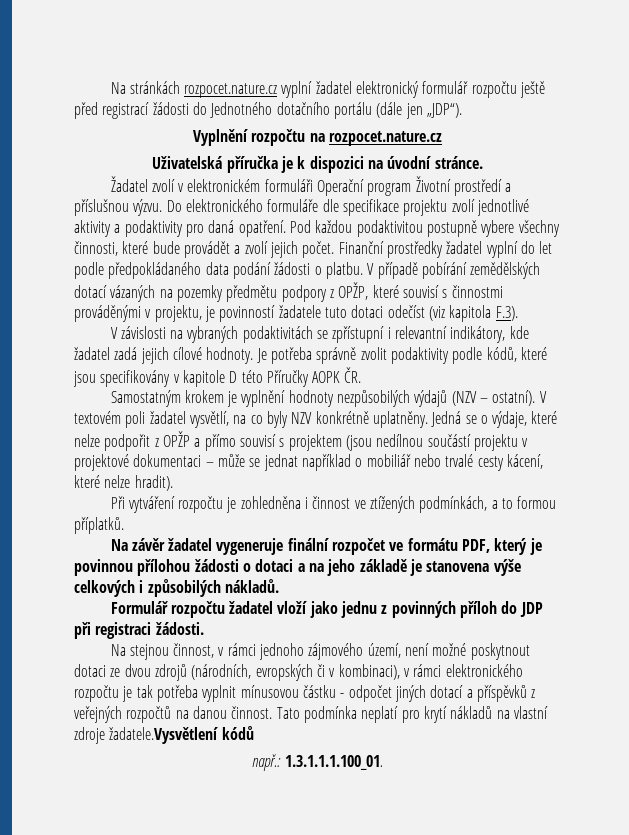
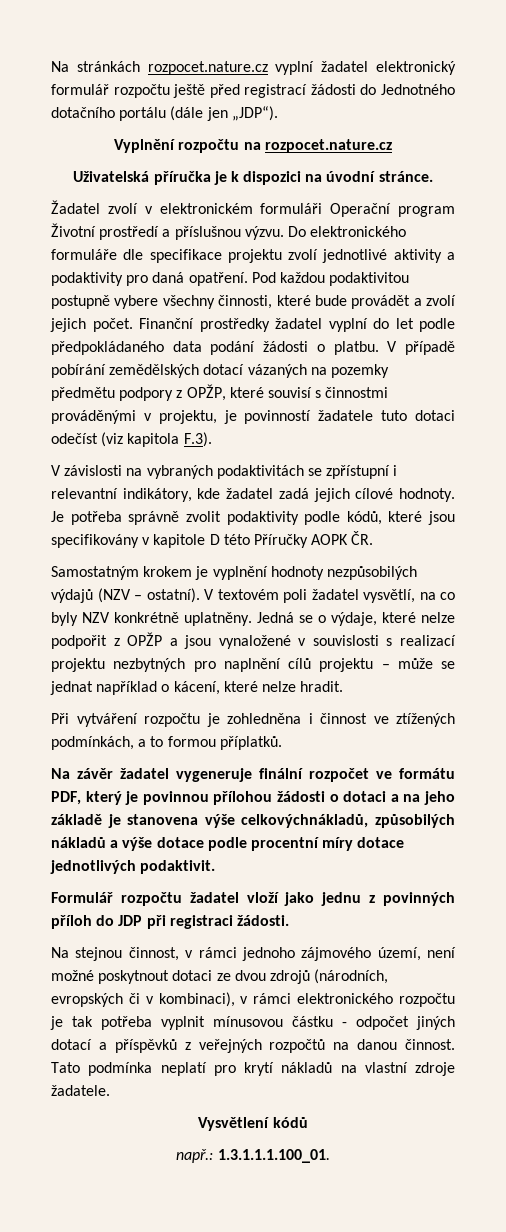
[204,434,529,451] [74,454,202,471] přímo souvisí s projektem (jsou nedílnou součástí projektu v projektové dokumentaci -> [184,635,456,649] [51,658,374,672] jsou vynaložené v souvislosti s realizací projektu nezbytných pro naplnění cílů projektu
[366,454,504,471] mobiliář nebo trvalé cesty -> (170, 688) none
[134,475,173,491] hradit). -> [300,681,344,692] hradit.
[74,579,279,597] celkových i způsobilých nákladů. -> [241,814,455,828] [51,837,405,851] [50,860,216,874] celkovýchnákladů, způsobilých nákladů a výše dotace podle procentní míry dotace jednotlivých podaktivit.
[109,727,219,744] žadatele.Vysvětlení -> [51,1085,110,1096] [198,1117,270,1131] žadatele. // Vysvětlení

